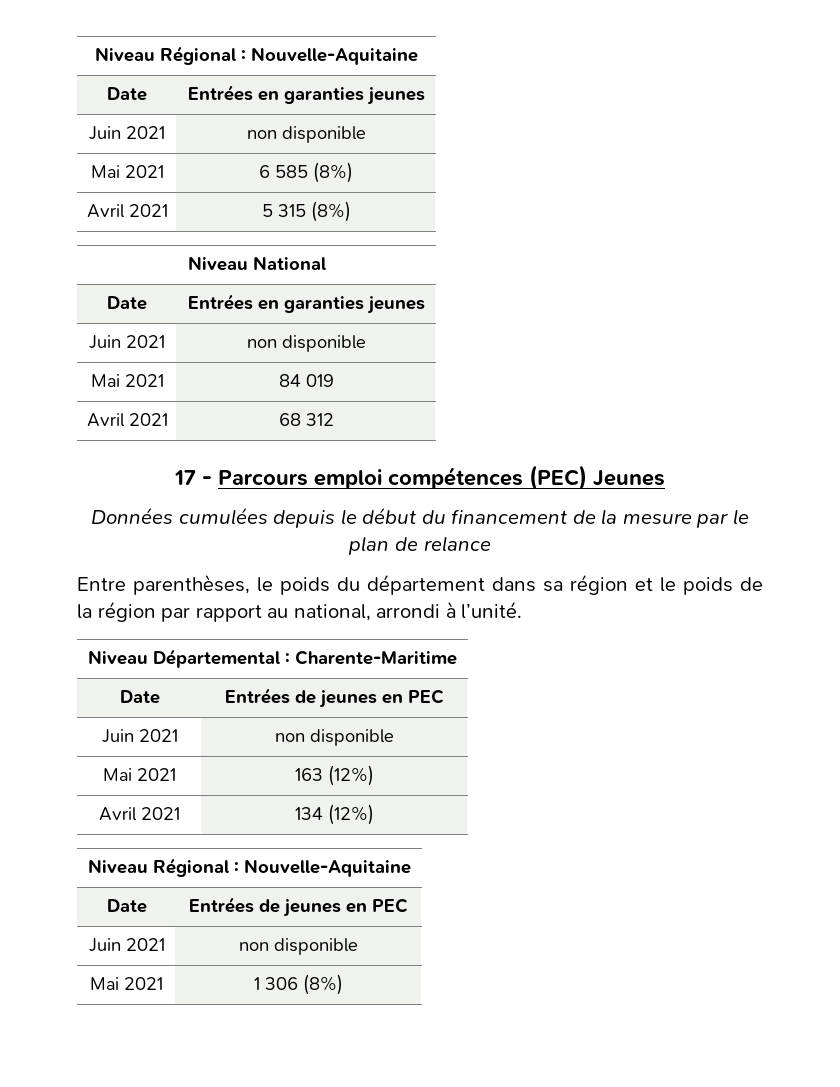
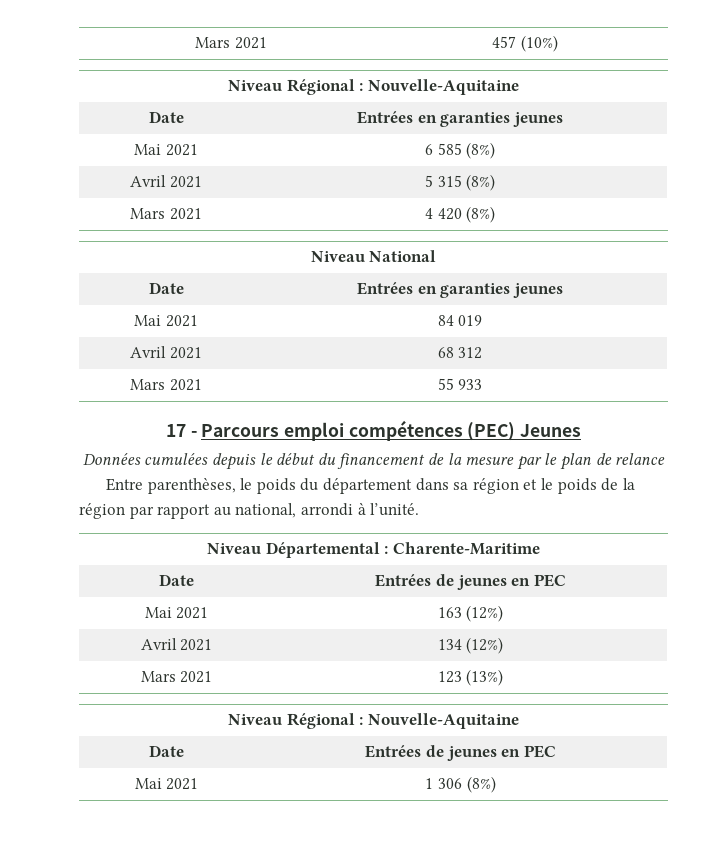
(95, 54) none -> [195,37,267,49] [492,35,558,52] Mars 2021 | 457 (10%) //
[89,126,165,140] [246,126,366,143] // Juin 2021 | non disponible -> (563, 119) none
(351, 211) none -> [130,208,202,220] [424,206,496,223] // Mars 2021 | 4 420 (8%)
[89,335,165,349] [246,335,366,352] // Juin 2021 | non disponible -> (563, 290) none
(334, 419) none -> [130,379,202,391] [437,378,483,390] // Mars 2021 | 55 933
[101,729,178,743] [275,729,394,746] // Juin 2021 | non disponible -> (566, 580) none
(374, 814) none -> [140,671,213,683] [437,669,504,686] // Mars 2021 | 123 (13%)
[88,938,165,952] [239,938,358,955] // Juin 2021 | non disponible -> (556, 751) none

